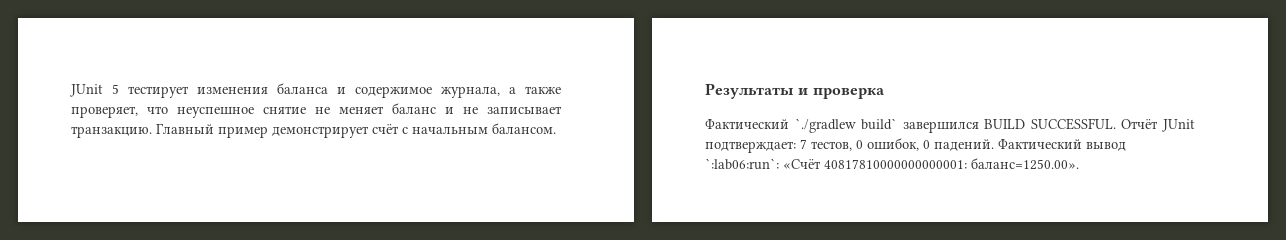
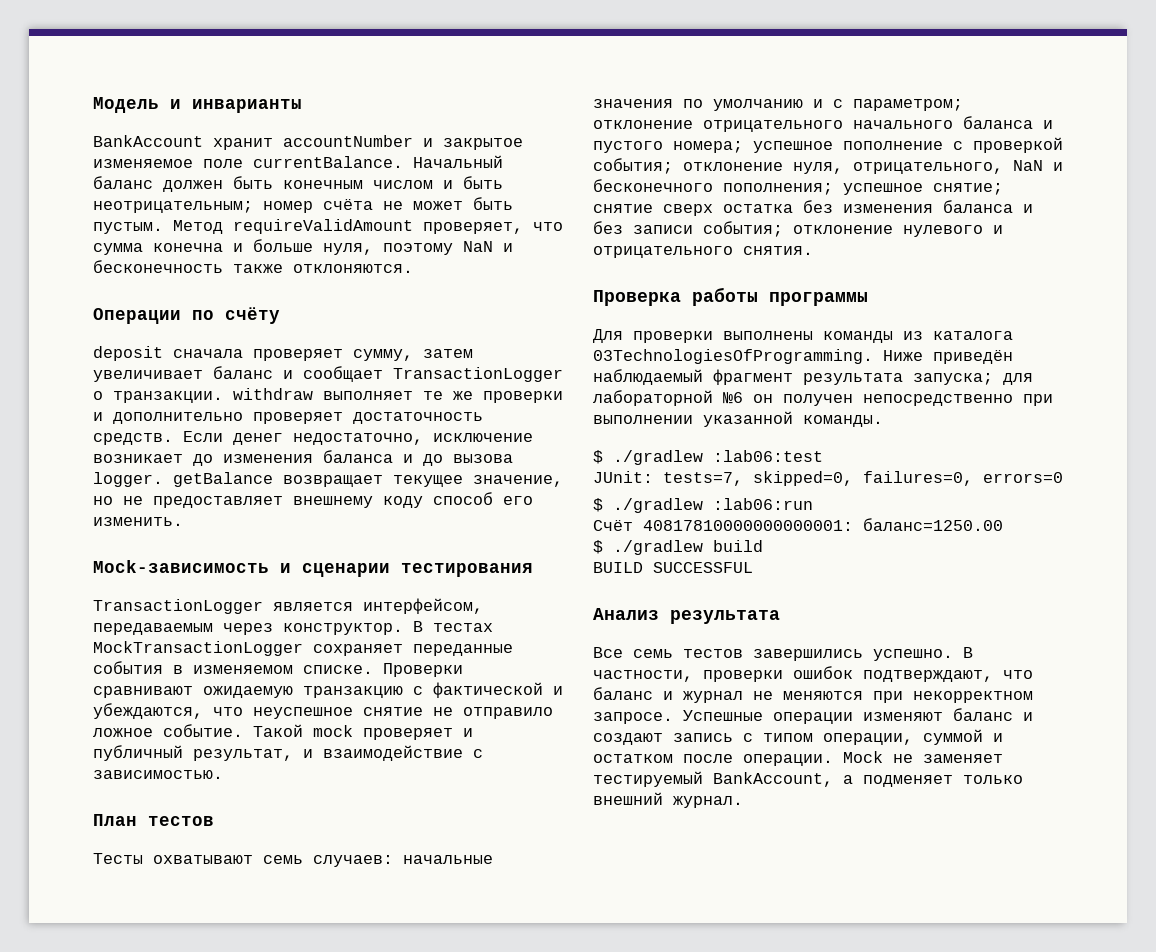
[70,83,561,98] [71,103,562,118] [71,123,556,138] [705,83,885,99] [705,118,1195,133] [705,138,1126,153] [705,158,1079,170] JUnit 5 тестирует изменения баланса и содержимое журнала, а также проверяет, что неуспешное снятие не меняет баланс и не записывает транзакцию. Главный пример демонстрирует счёт с начальным балансом. // Результаты и проверка // Фактический `./gradlew build` завершился BUILD SUCCESSFUL. Отчёт JUnit подтверждает: 7 тестов, 0 ошибок, 0 падений. Фактический вывод `:lab06:run`: «Счёт 40817810000000000001: баланс=1250.00». -> [93,97,302,113] [93,135,523,150] [93,155,503,168] [93,176,503,192] [93,197,513,213] [93,219,563,234] [93,239,513,255] [93,260,413,273] [93,307,280,324] [93,346,473,361] [93,366,563,382] [93,388,563,403] [93,412,483,424] [93,431,533,445] [93,450,513,466] [93,472,563,487] [93,492,533,508] [93,517,183,526] [93,560,533,577] [93,598,483,614] [93,621,493,635] [93,641,513,656] [93,661,463,677] [93,682,563,698] [93,703,553,719] [93,724,473,740] [93,745,483,761] [93,770,223,779] [93,814,214,826] [93,853,493,867] [593,99,963,111] [593,116,1053,132] [593,137,1063,153] [593,158,1063,174] [593,179,1003,195] [593,200,1033,216] [593,221,1003,237] [593,246,813,258] [593,287,868,306] [593,329,1013,343] [593,349,1013,364] [593,369,1033,385] [593,390,1053,406] [593,411,883,427] [593,450,823,465] [593,471,1063,486] [593,498,813,513] [593,518,1003,531] [593,540,763,555] [593,562,753,573] [593,608,780,624] [593,647,973,661] [593,666,1033,682] [593,687,1033,703] [593,708,1033,724] [593,729,1003,745] [593,751,1003,766] [593,771,1023,787] [593,792,743,808] Модель и инварианты // BankAccount хранит accountNumber и закрытое изменяемое поле currentBalance. Начальный баланс должен быть конечным числом и быть неотрицательным; номер счёта не может быть пустым. Метод requireValidAmount проверяет, что сумма конечна и больше нуля, поэтому NaN и бесконечность также отклоняются. // Операции по счёту // deposit сначала проверяет сумму, затем увеличивает баланс и сообщает TransactionLogger о транзакции. withdraw выполняет те же проверки и дополнительно проверяет достаточность средств. Если денег недостаточно, исключение возникает до изменения баланса и до вызова logger. getBalance возвращает текущее значение, но не предоставляет внешнему коду способ его изменить. // Mock-зависимость и сценарии тестирования // TransactionLogger является интерфейсом, передаваемым через конструктор. В тестах MockTransactionLogger сохраняет переданные события в изменяемом списке. Проверки сравнивают ожидаемую транзакцию с фактической и убеждаются, что неуспешное снятие не отправило ложное событие. Такой mock проверяет и публичный результат, и взаимодействие с зависимостью. // План тестов // Тесты охватывают семь случаев: начальные значения по умолчанию и с параметром; отклонение отрицательного начального баланса и пустого номера; успешное пополнение с проверкой события; отклонение нуля, отрицательного, NaN и бесконечного пополнения; успешное снятие; снятие сверх остатка без изменения баланса и без записи события; отклонение нулевого и отрицательного снятия. // Проверка работы программы // Для проверки выполнены команды из каталога 03TechnologiesOfProgramming. Ниже приведён наблюдаемый фрагмент результата запуска; для лабораторной №6 он получен непосредственно при выполнении указанной команды. // $ ./gradlew :lab06:test // JUnit: tests=7, skipped=0, failures=0, errors=0 // $ ./gradlew :lab06:run // Счёт 40817810000000000001: баланс=1250.00 // $ ./gradlew build // BUILD SUCCESSFUL // Анализ результата // Все семь тестов завершились успешно. В частности, проверки ошибок подтверждают, что баланс и журнал не меняются при некорректном запросе. Успешные операции изменяют баланс и создают запись с типом операции, суммой и остатком после операции. Mock не заменяет тестируемый BankAccount, а подменяет только внешний журнал.

